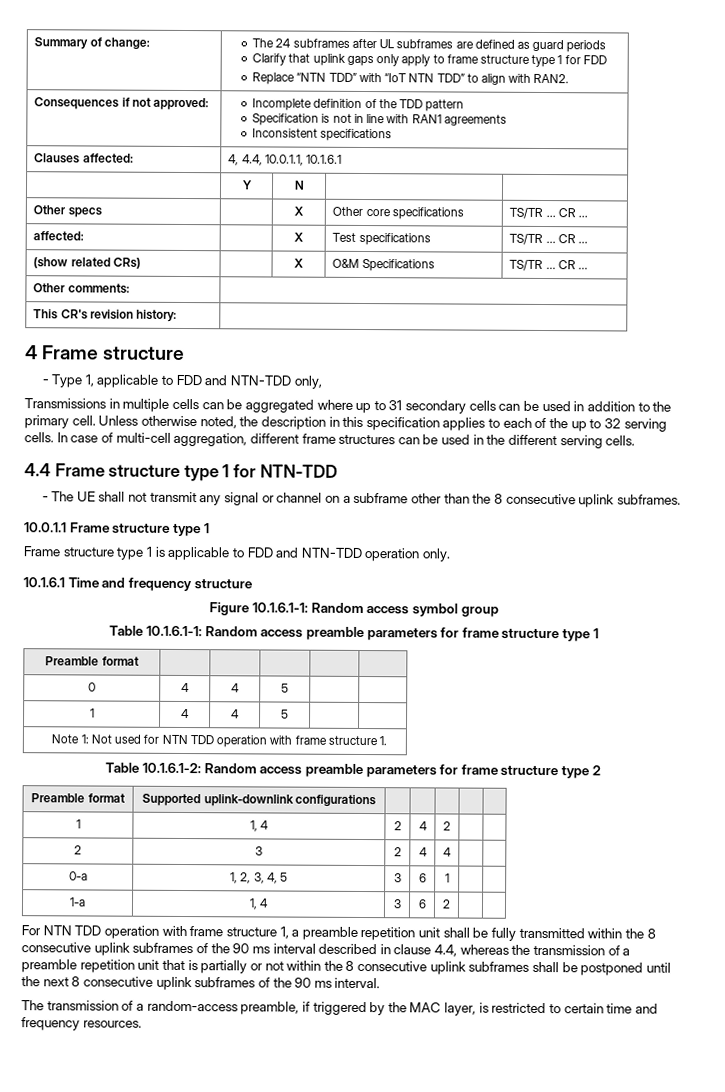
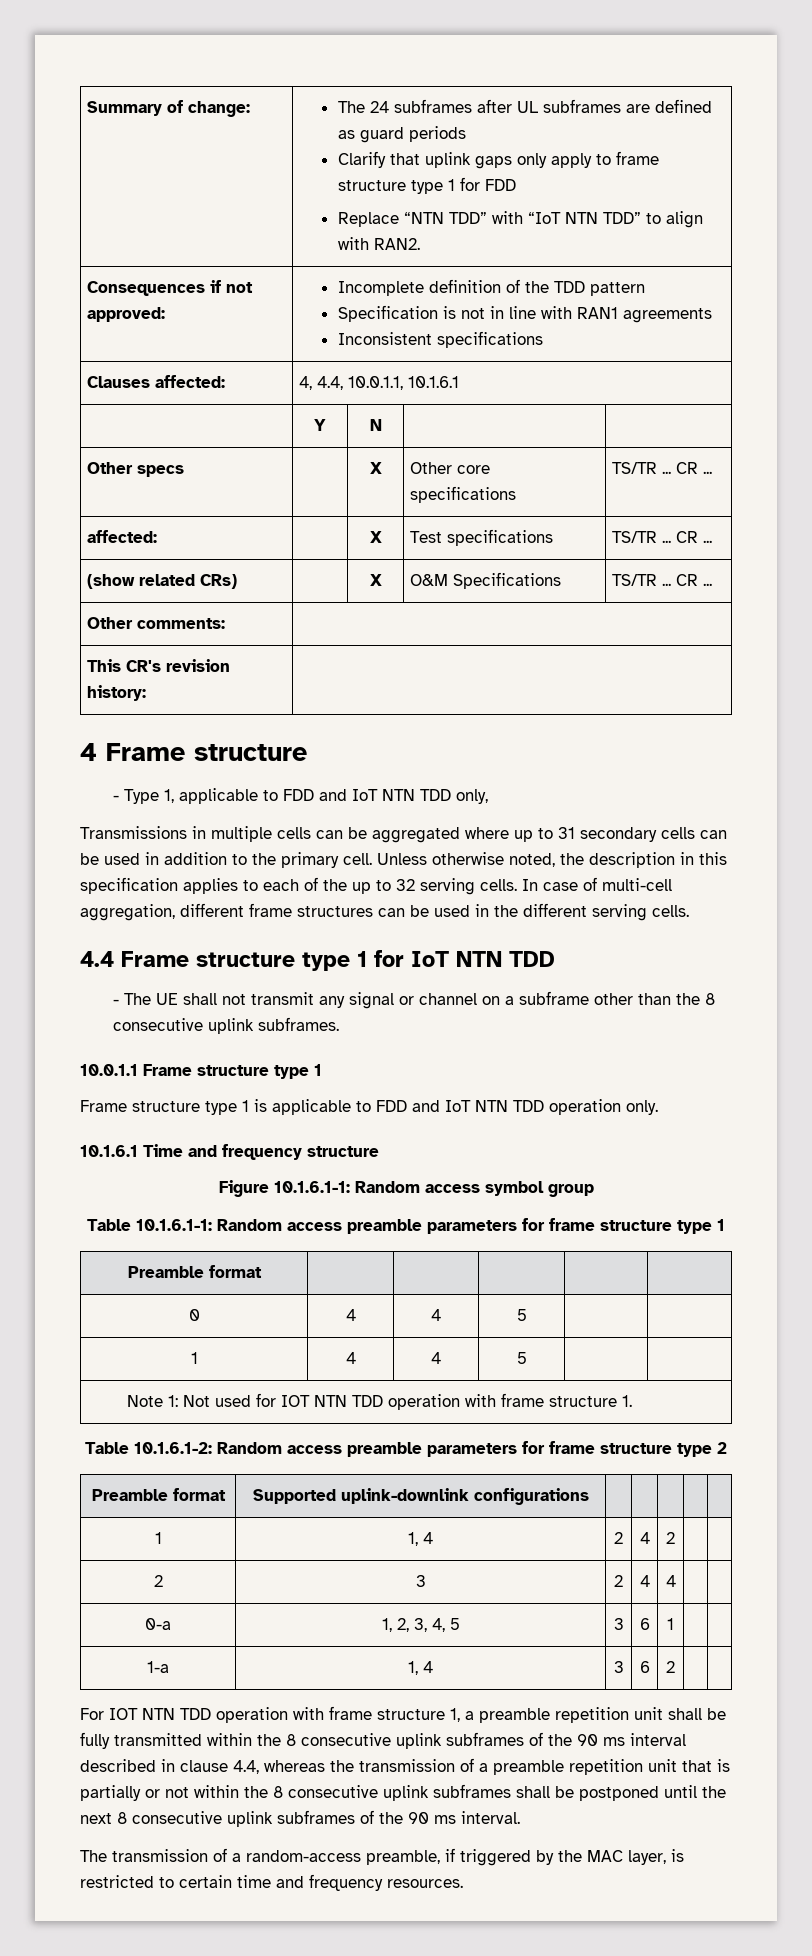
[230,375,292,386] NTN-TDD -> [352,789,452,801] IoT NTN TDD
[259,464,338,478] NTN-TDD -> [411,951,555,967] IoT NTN TDD
[300,547,362,558] NTN-TDD -> [445,1100,544,1112] IoT NTN TDD
(160, 739) none -> [280,1395,310,1407] IOT
(41, 930) none -> [109,1708,138,1720] IOT

